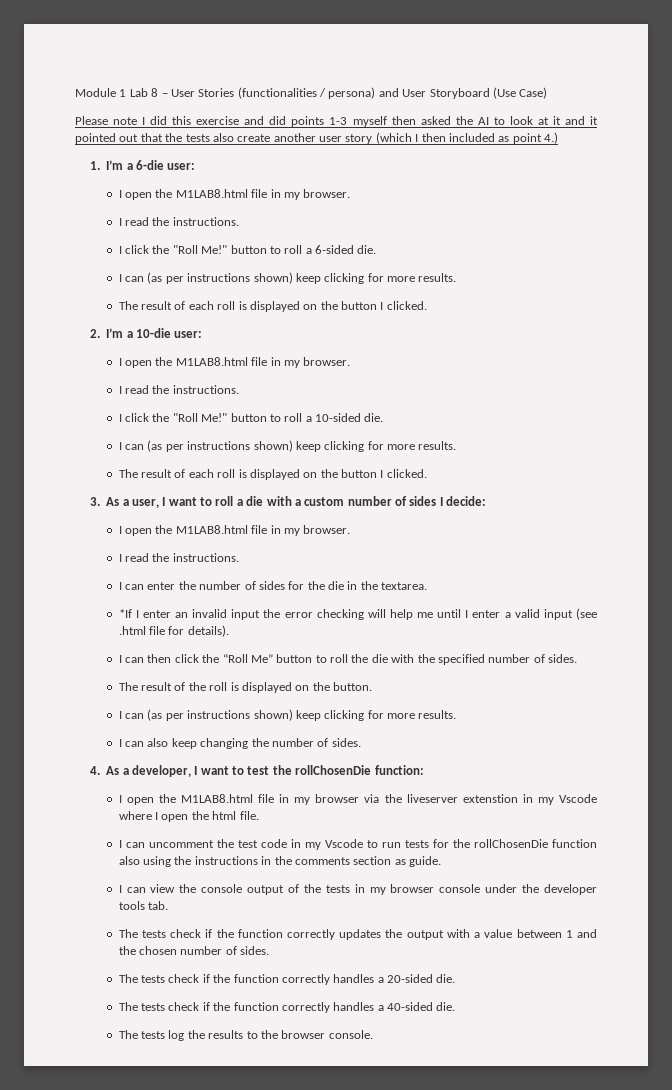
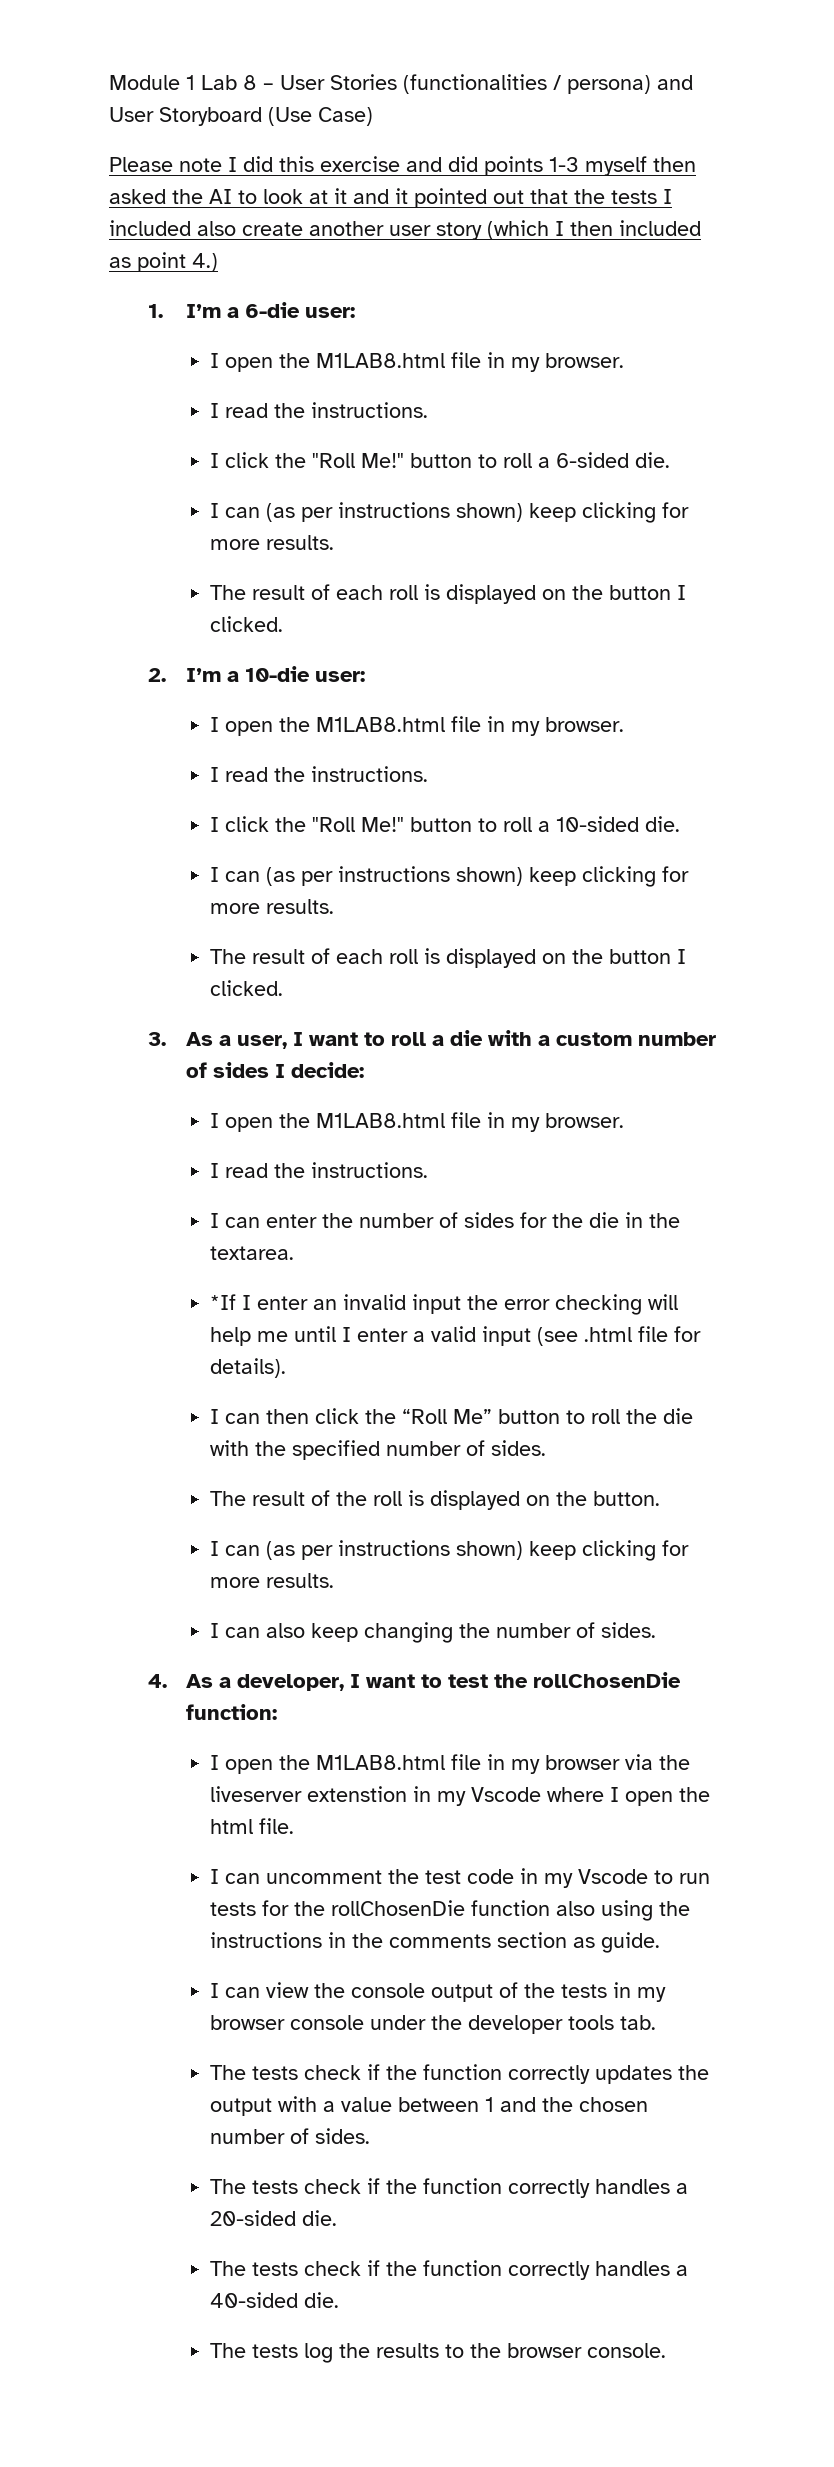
(210, 138) none -> [663,189,672,204] [109,220,191,236] I included

